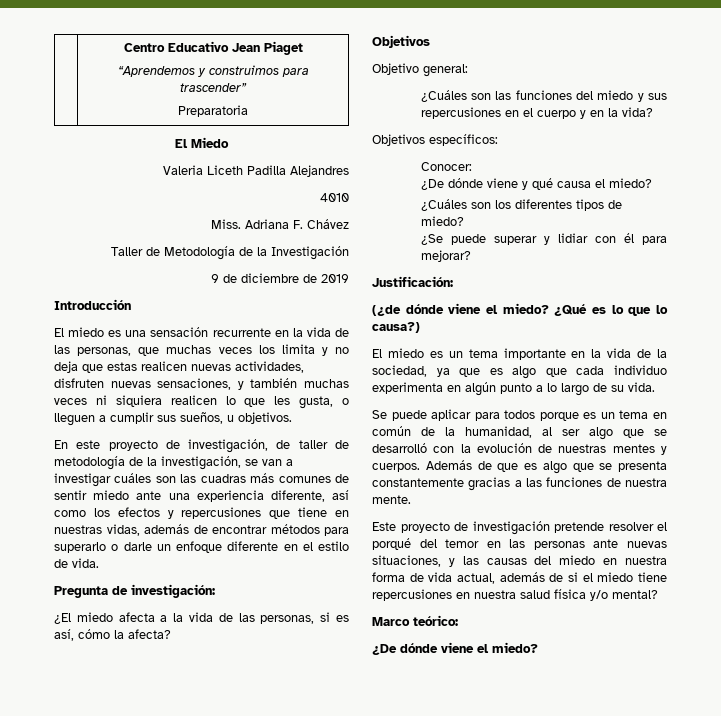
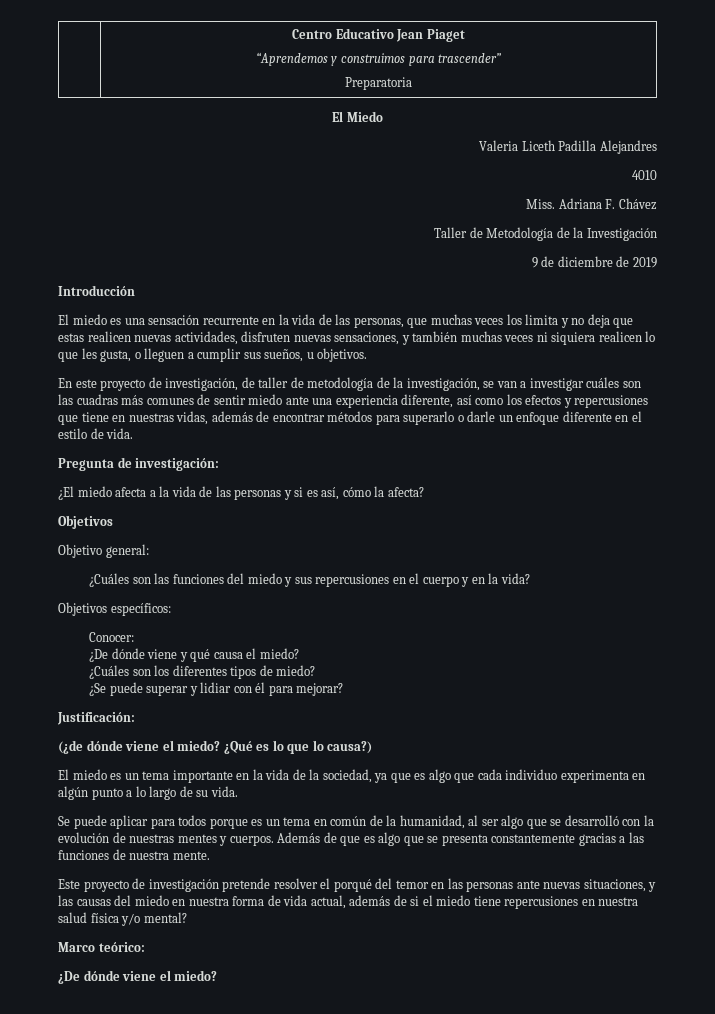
[260,615,315,624] personas, -> [234,489,292,500] personas y

